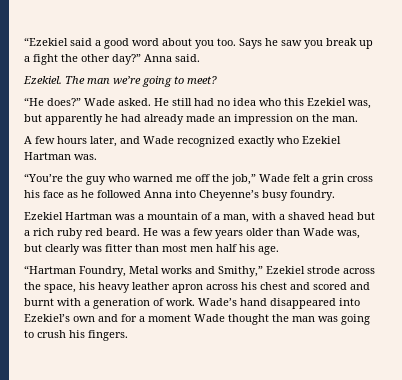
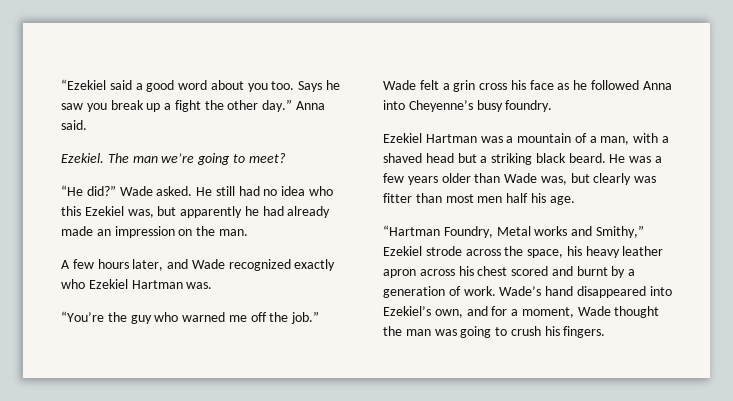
[112,54,141,65] day?” -> [262,99,293,112] day.”
[47,98,81,106] does?” -> [86,185,116,196] did?”
[231,174,256,185] job,” -> [291,311,320,324] job.”
[33,228,103,239] rich ruby red -> [491,153,566,165] striking black
[290,282,310,290] and -> (508, 271) none
[57,298,81,306] with -> [611,266,626,278] by
[73,316,95,322] own -> [434,309,463,318] own,
[148,314,191,322] moment -> [521,307,574,318] moment,

